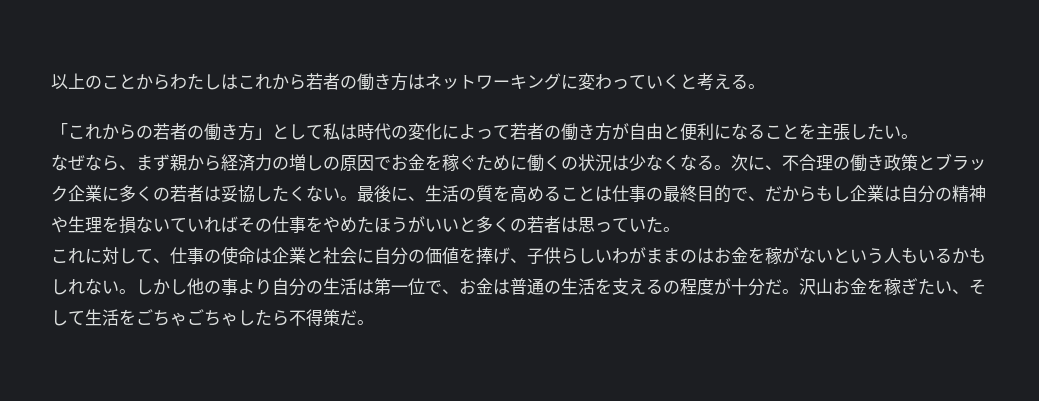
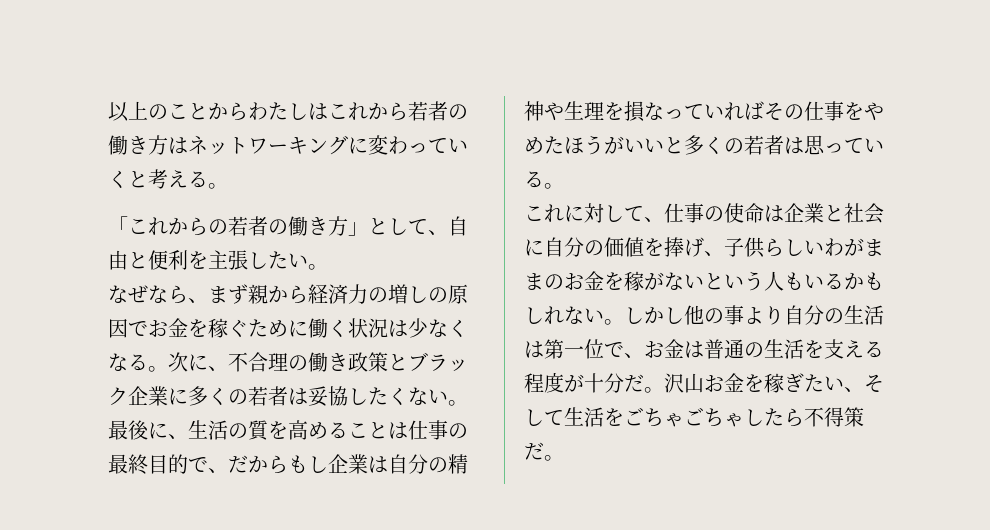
[323,123,799,141] 私は時代の変化によって若者の働き方が自由と便利になること -> [428,216,468,236] [108,250,188,270] 、自由と便利
[561,156,578,170] の -> (348, 328) none
[153,218,170,232] い -> [664,109,684,119] っ
[646,216,663,233] た -> [524,171,544,188] る
[697,248,714,264] は -> (564, 282) none
[663,280,680,294] の -> (884, 349) none

